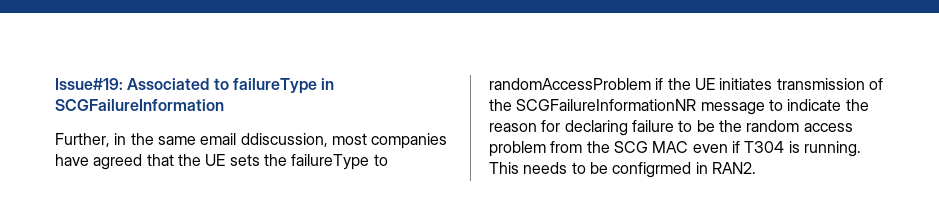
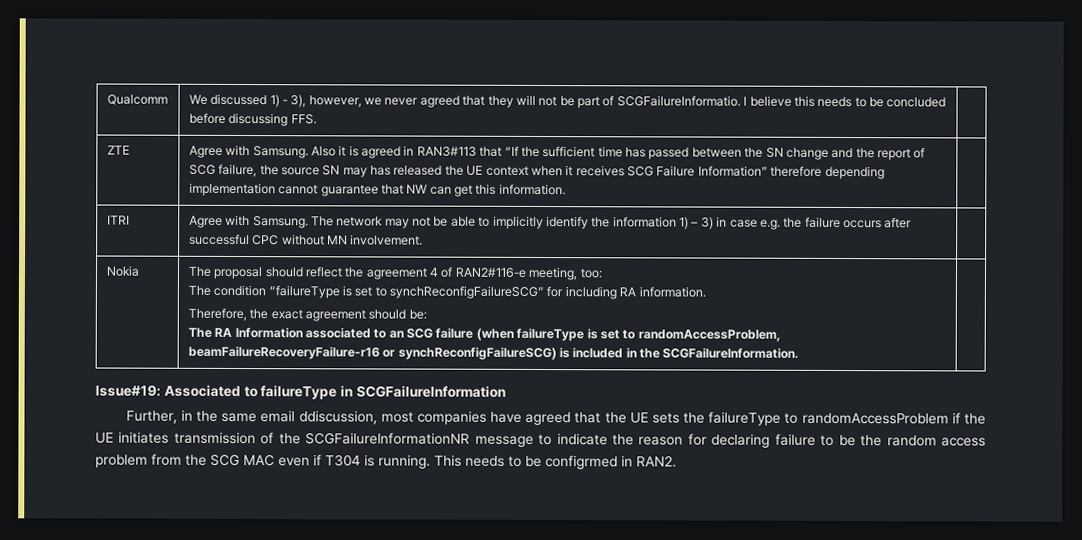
(55, 84) none -> [106,94,168,105] [188,93,947,109] [188,112,317,127] [106,145,130,155] [188,144,926,161] [188,163,885,180] [188,182,566,197] [106,215,130,225] [188,214,913,230] [188,233,424,246] [105,265,140,277] [187,266,603,281] [187,284,706,300] [187,307,427,322] [187,326,781,342] [187,345,800,361] Qualcomm | We discussed 1) - 3), however, we never agreed that they will not be part of SCGFailureInformatio. I believe this needs to be concluded before discussing FFS. | // ZTE | Agree with Samsung. Also it is agreed in RAN3#113 that “If the sufficient time has passed between the SN change and the report of SCG failure, the source SN may has released the UE context when it receives SCG Failure Information” therefore depending implementation cannot guarantee that NW can get this information. | // ITRI | Agree with Samsung. The network may not be able to implicitly identify the information 1) – 3) in case e.g. the failure occurs after successful CPC without MN involvement. | // Nokia | The proposal should reflect the agreement 4 of RAN2#116-e meeting, too: // The condition “failureType is set to synchReconfigFailureSCG” for including RA information. // Therefore, the exact agreement should be: // The RA Information associated to an SCG failure (when failureType is set to randomAccessProblem, beamFailureRecoveryFailure-r16 or synchReconfigFailureSCG) is included in the SCGFailureInformation. | //

